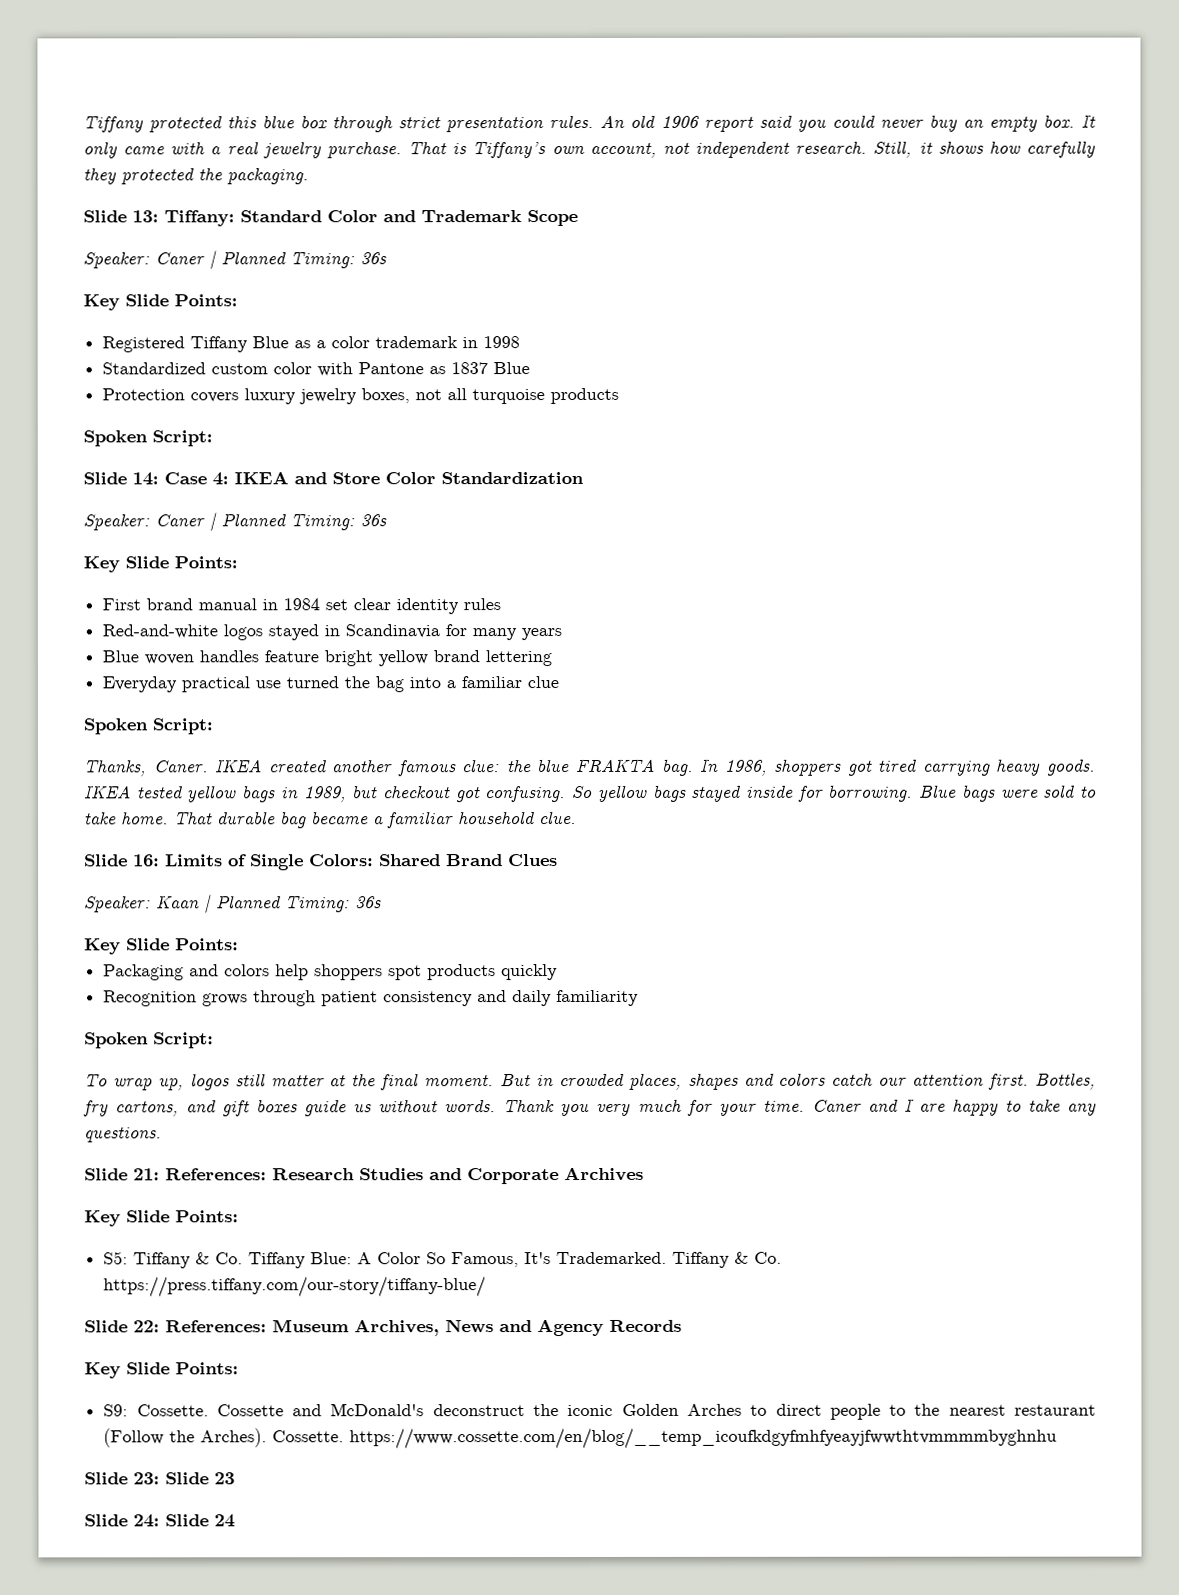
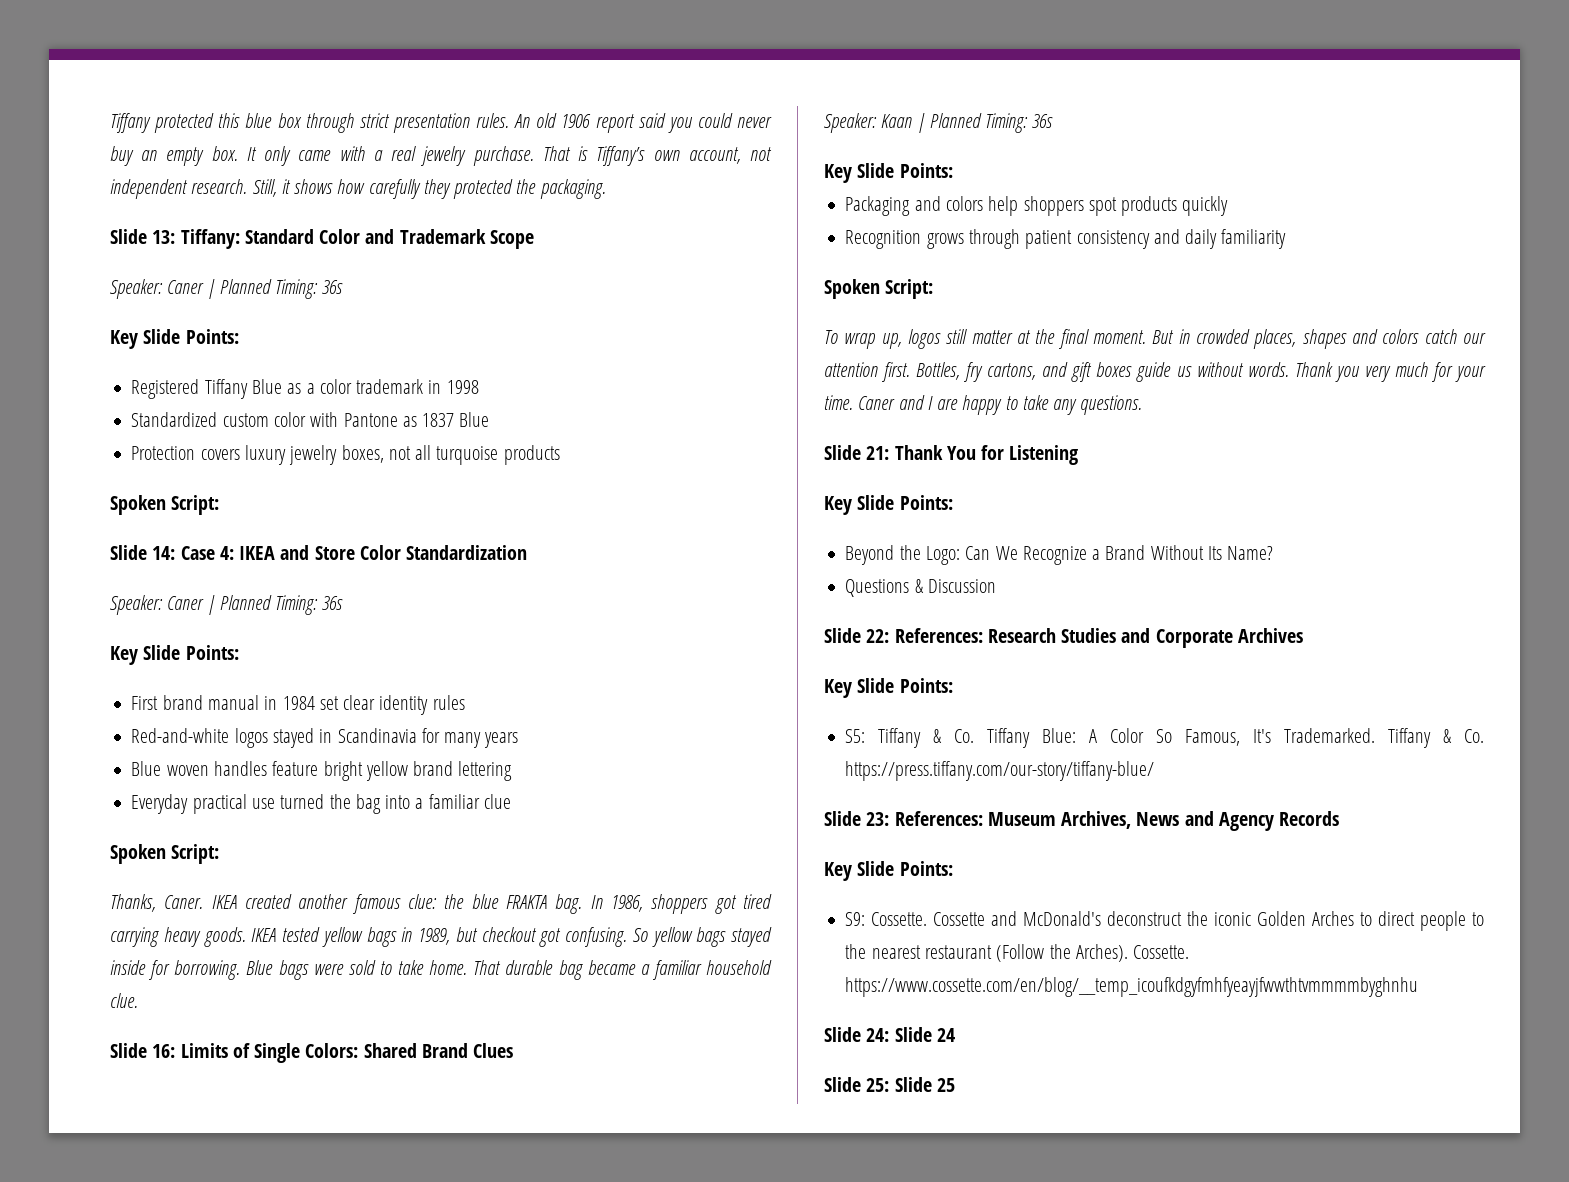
(160, 1174) none -> [894,445,1079,465] [824,495,953,515] [845,545,1274,565] [845,579,996,597] [824,628,890,643] Thank You for Listening // Key Slide Points: // Beyond the Logo: Can We Recognize a Brand Without Its Name? // Questions & Discussion // Slide 22:
[133,1320,160,1333] 22: -> [866,812,890,826] 23:
[84,1472,235,1485] // Slide 23: Slide 23 -> (1419, 987) none
(235, 1521) none -> [824,1077,955,1092] // Slide 25: Slide 25

